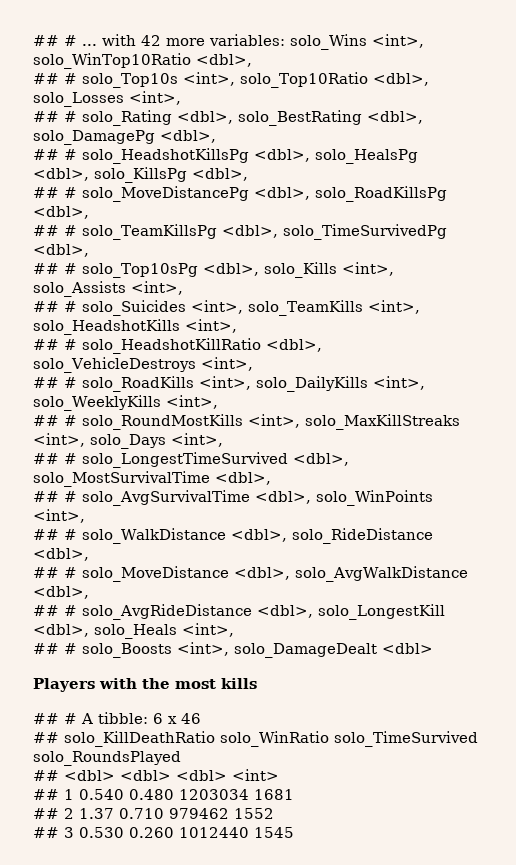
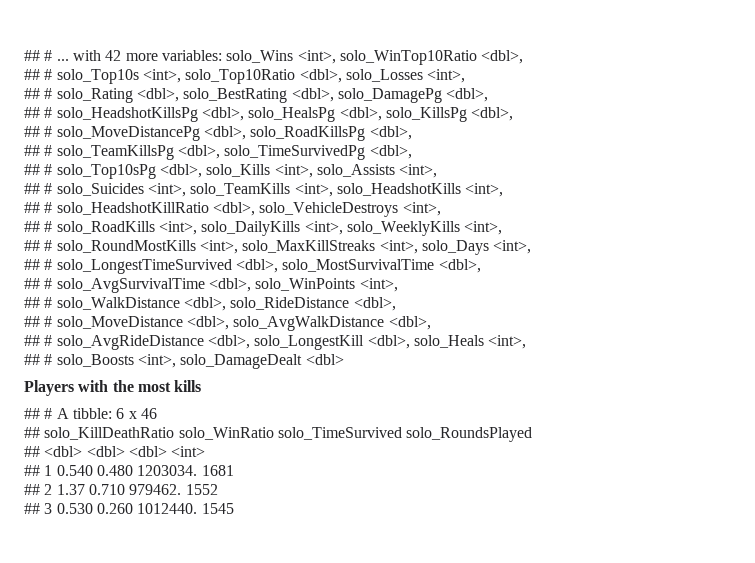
[179,789,249,800] 1203034 -> [137,465,198,476] 1203034.
[169,808,229,819] 979462 -> [129,484,182,495] 979462.
[179,827,249,838] 1012440 -> [137,503,198,514] 1012440.

